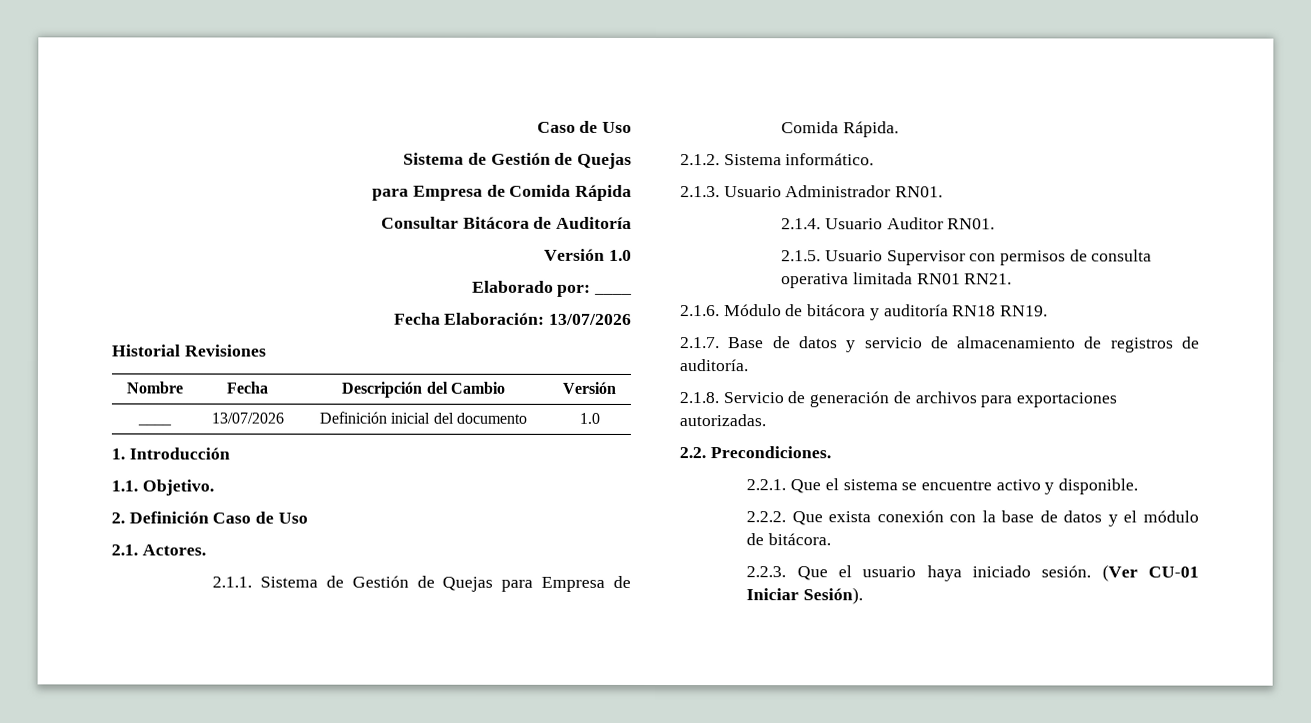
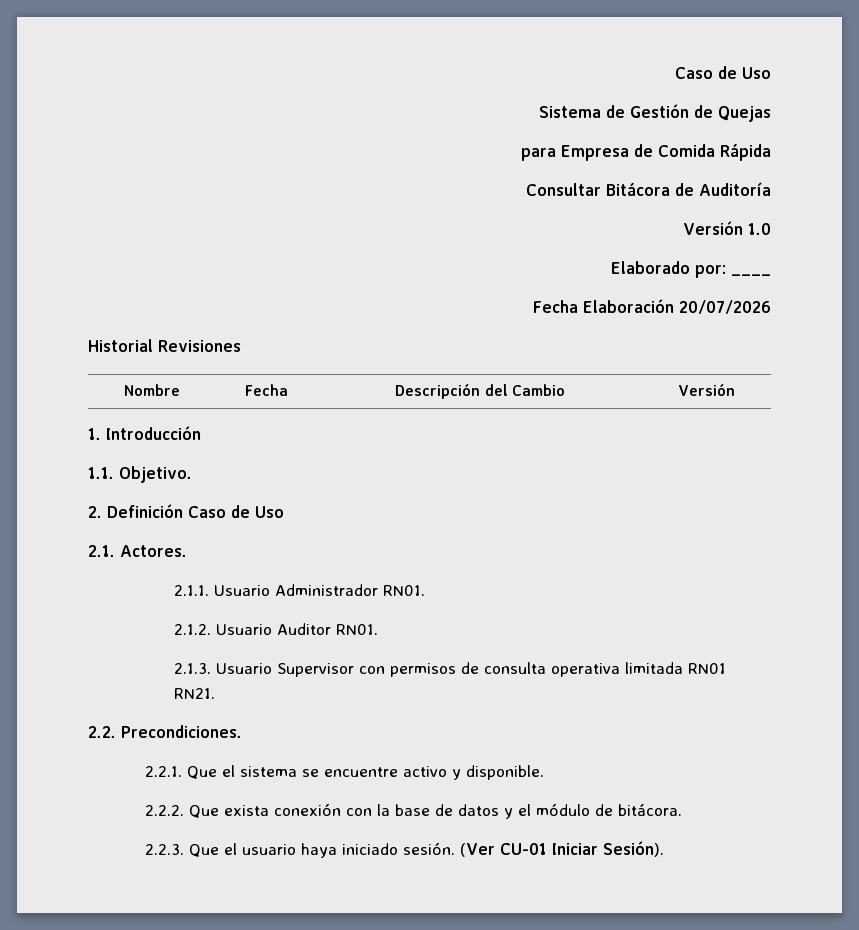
[444,312,632,325] Elaboración: 13/07/2026 -> [583,299,771,314] Elaboración 20/07/2026
[136,423,172,426] [210,412,284,424] [319,411,527,424] [578,412,600,424] // ____ | 13/07/2026 | Definición inicial del documento | 1.0 -> (735, 390) none
[259,575,631,592] [781,121,899,138] [680,153,875,166] [680,186,720,198] Sistema de Gestión de Quejas para Empresa de Comida Rápida. // 2.1.2. Sistema informático. // 2.1.3. -> (209, 590) none
[781,218,822,230] 2.1.4. -> [173,624,211,635] 2.1.2.
[781,250,822,262] 2.1.5. -> [173,663,211,674] 2.1.3.
[680,304,1049,321] [680,336,1200,353] [679,359,749,372] [679,391,1118,408] [679,414,766,427] // 2.1.6. Módulo de bitácora y auditoría RN18 RN19. // 2.1.7. Base de datos y servicio de almacenamiento de registros de auditoría. // 2.1.8. Servicio de generación de archivos para exportaciones autorizadas. -> (215, 693) none

